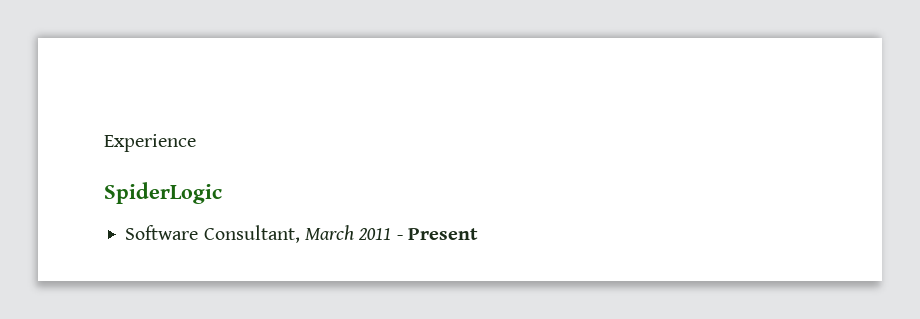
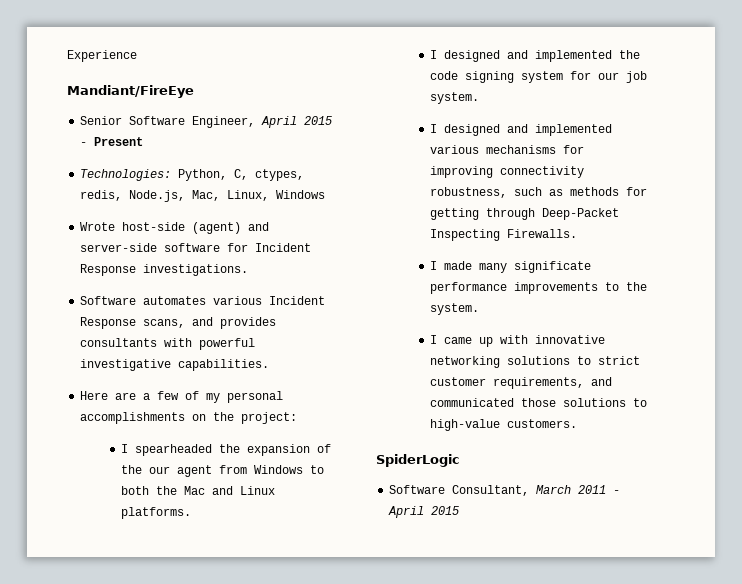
(196, 143) none -> [67,85,194,98] [80,116,333,128] [80,137,144,146] [80,169,305,181] [80,190,326,202] [80,222,270,234] [80,243,312,252] [80,264,249,276] [80,296,326,305] [80,317,277,329] [80,338,256,350] [80,359,270,371] [80,391,284,403] [80,412,298,424] [121,444,332,456] [121,465,325,477] [121,486,276,495] [121,507,192,519] [430,50,641,62] [430,71,648,83] [430,92,480,104] [430,124,613,136] [430,145,585,154] [430,166,585,178] [430,187,648,198] [430,208,620,220] [430,229,578,241] [430,261,592,273] [430,282,648,294] [430,303,480,315] [430,335,606,347] [430,356,641,368] [430,377,613,389] [430,398,648,407] [430,419,578,431] // Mandiant/FireEye // Senior Software Engineer, April 2015 - Present // Technologies: Python, C, ctypes, redis, Node.js, Mac, Linux, Windows // Wrote host-side (agent) and server-side software for Incident Response investigations. // Software automates various Incident Response scans, and provides consultants with powerful investigative capabilities. // Here are a few of my personal accomplishments on the project: // I spearheaded the expansion of the our agent from Windows to both the Mac and Linux platforms. // I designed and implemented the code signing system for our job system. // I designed and implemented various mechanisms for improving connectivity robustness, such as methods for getting through Deep-Packet Inspecting Firewalls. // I made many significate performance improvements to the system. // I came up with innovative networking solutions to strict customer requirements, and communicated those solutions to high-value customers.
[407,228,478,240] Present -> [388,506,460,518] April 2015

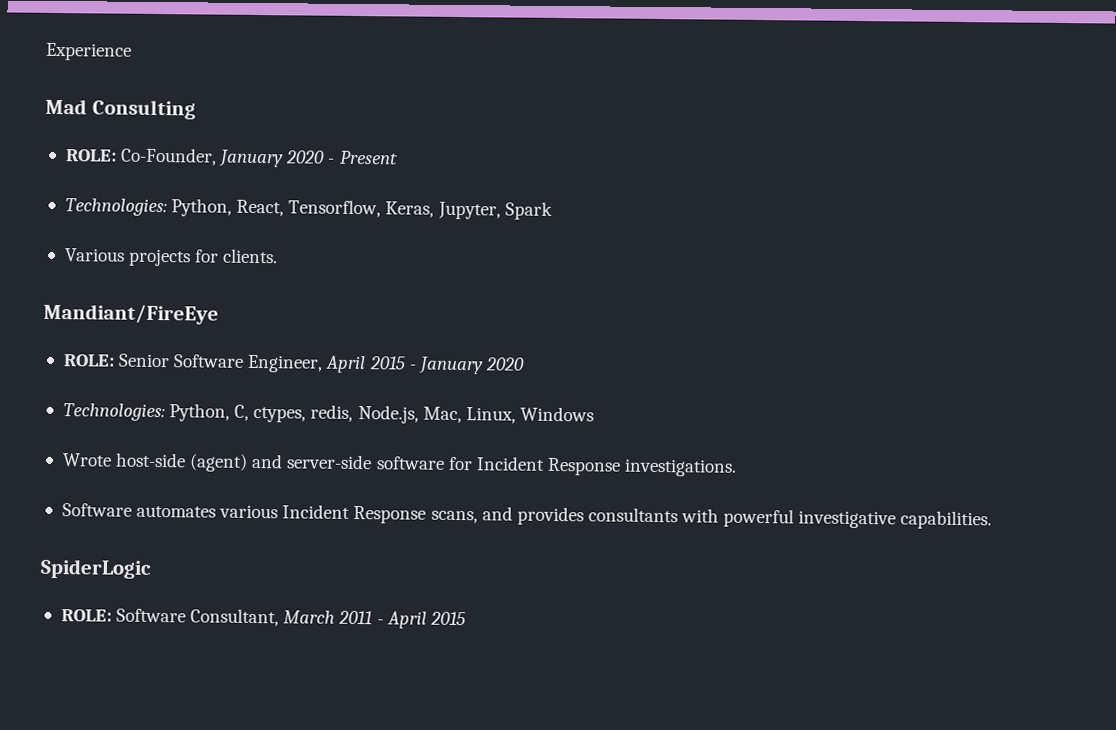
(137, 56) none -> [45,98,196,120] [65,147,398,168] [64,198,553,220] [64,248,279,267] // Mad Consulting // ROLE: Co-Founder, January 2020 - Present // Technologies: Python, React, Tensorflow, Keras, Jupyter, Spark // Various projects for clients.
(194, 91) none -> [62,354,115,367] ROLE:
[94,137,144,146] Present -> [417,356,525,375] January 2020
[80,391,284,403] [80,412,298,424] [121,444,332,456] [121,465,325,477] [121,486,276,495] [121,507,192,519] [430,50,641,62] [430,71,648,83] [430,92,480,104] [430,124,613,136] [430,145,585,154] [430,166,585,178] [430,187,648,198] [430,208,620,220] [430,229,578,241] [430,261,592,273] [430,282,648,294] [430,303,480,315] [430,335,606,347] [430,356,641,368] [430,377,613,389] [430,398,648,407] [430,419,578,431] // Here are a few of my personal accomplishments on the project: // I spearheaded the expansion of the our agent from Windows to both the Mac and Linux platforms. // I designed and implemented the code signing system for our job system. // I designed and implemented various mechanisms for improving connectivity robustness, such as methods for getting through Deep-Packet Inspecting Firewalls. // I made many significate performance improvements to the system. // I came up with innovative networking solutions to strict customer requirements, and communicated those solutions to high-value customers. -> (993, 520) none
(460, 460) none -> [60,609,112,622] ROLE:

